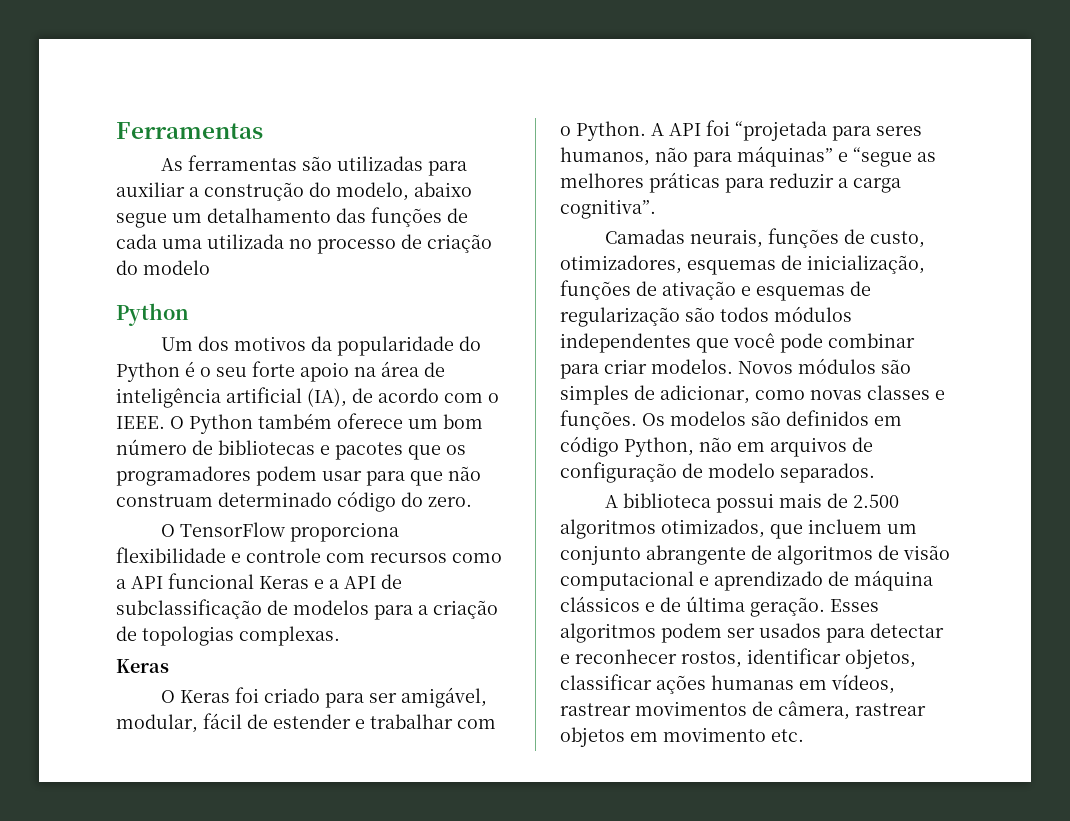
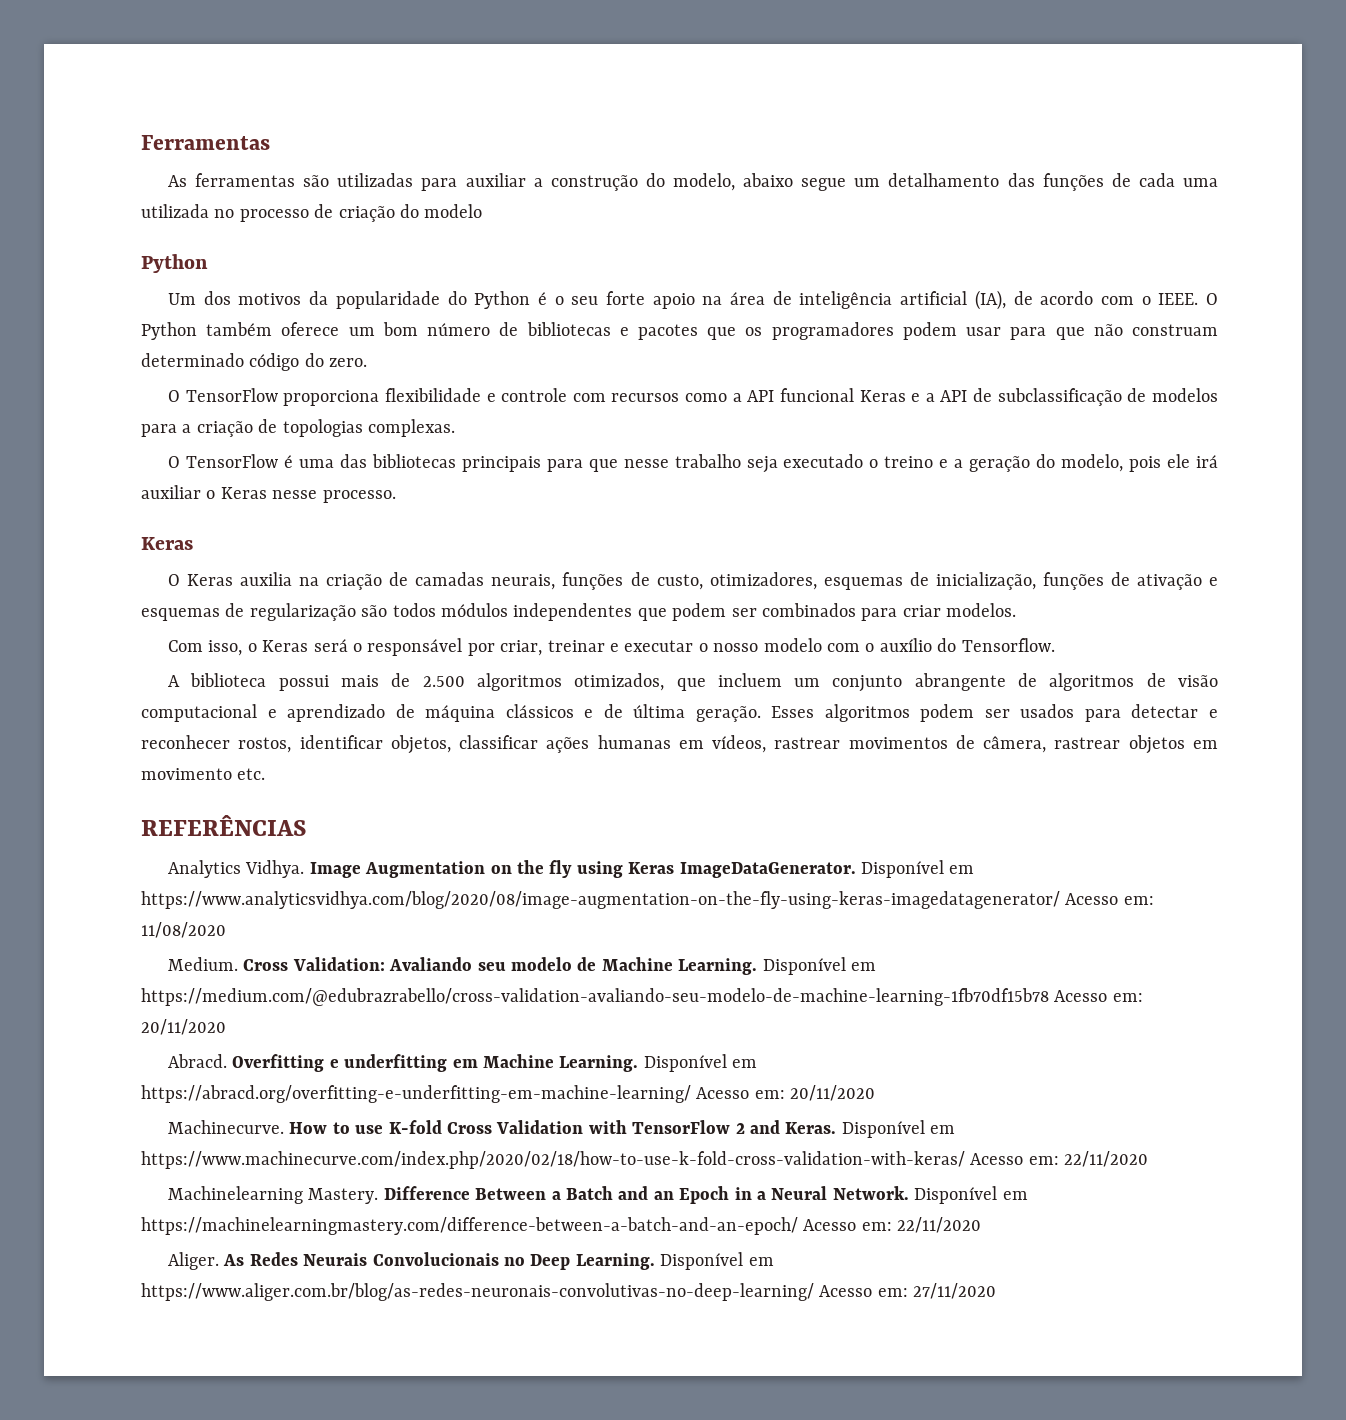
[116,659,169,673] [161,687,488,708] [116,713,496,733] [560,120,922,141] [560,146,936,167] [560,172,901,193] [560,199,656,219] [605,229,686,244] Keras // O Keras foi criado para ser amigável, modular, fácil de estender e trabalhar com o Python. A API foi “projetada para seres humanos, não para máquinas” e “segue as melhores práticas para reduzir a carga cognitiva”. // Camadas -> [168,454,1218,473] [141,485,396,503] [141,537,193,550] [168,572,485,590] O TensorFlow é uma das bibliotecas principais para que nesse trabalho seja executado o treino e a geração do modelo, pois ele irá auxiliar o Keras nesse processo. // Keras // O Keras auxilia na criação de camadas
[733,333,915,353] você pode combinar -> [672,603,856,621] podem ser combinados
[738,358,911,374] [560,385,945,405] [560,410,902,430] [560,436,873,457] [560,462,875,483] Novos módulos são simples de adicionar, como novas classes e funções. Os modelos são definidos em código Python, não em arquivos de configuração de modelo separados. -> [168,638,1055,656] // Com isso, o Keras será o responsável por criar, treinar e executar o nosso modelo com o auxílio do Tensorflow.
(804, 735) none -> [141,815,306,836] [168,860,975,878] [141,891,1154,909] [141,922,226,938] [168,957,877,975] [141,988,1143,1006] [141,1019,226,1035] [168,1054,758,1072] [141,1085,876,1103] [168,1120,956,1138] [141,1151,1149,1169] [168,1186,1028,1204] [141,1217,982,1235] [168,1252,774,1270] [141,1283,997,1301] // REFERÊNCIAS // Analytics Vidhya. Image Augmentation on the fly using Keras ImageDataGenerator. Disponível em https://www.analyticsvidhya.com/blog/2020/08/image-augmentation-on-the-fly-using-keras-imagedatagenerator/ Acesso em: 11/08/2020 // Medium. Cross Validation: Avaliando seu modelo de Machine Learning. Disponível em https://medium.com/@edubrazrabello/cross-validation-avaliando-seu-modelo-de-machine-learning-1fb70df15b78 Acesso em: 20/11/2020 // Abracd. Overfitting e underfitting em Machine Learning. Disponível em https://abracd.org/overfitting-e-underfitting-em-machine-learning/ Acesso em: 20/11/2020 // Machinecurve. How to use K-fold Cross Validation with TensorFlow 2 and Keras. Disponível em https://www.machinecurve.com/index.php/2020/02/18/how-to-use-k-fold-cross-validation-with-keras/ Acesso em: 22/11/2020 // Machinelearning Mastery. Difference Between a Batch and an Epoch in a Neural Network. Disponível em https://machinelearningmastery.com/difference-between-a-batch-and-an-epoch/ Acesso em: 22/11/2020 // Aliger. As Redes Neurais Convolucionais no Deep Learning. Disponível em https://www.aliger.com.br/blog/as-redes-neuronais-convolutivas-no-deep-learning/ Acesso em: 27/11/2020

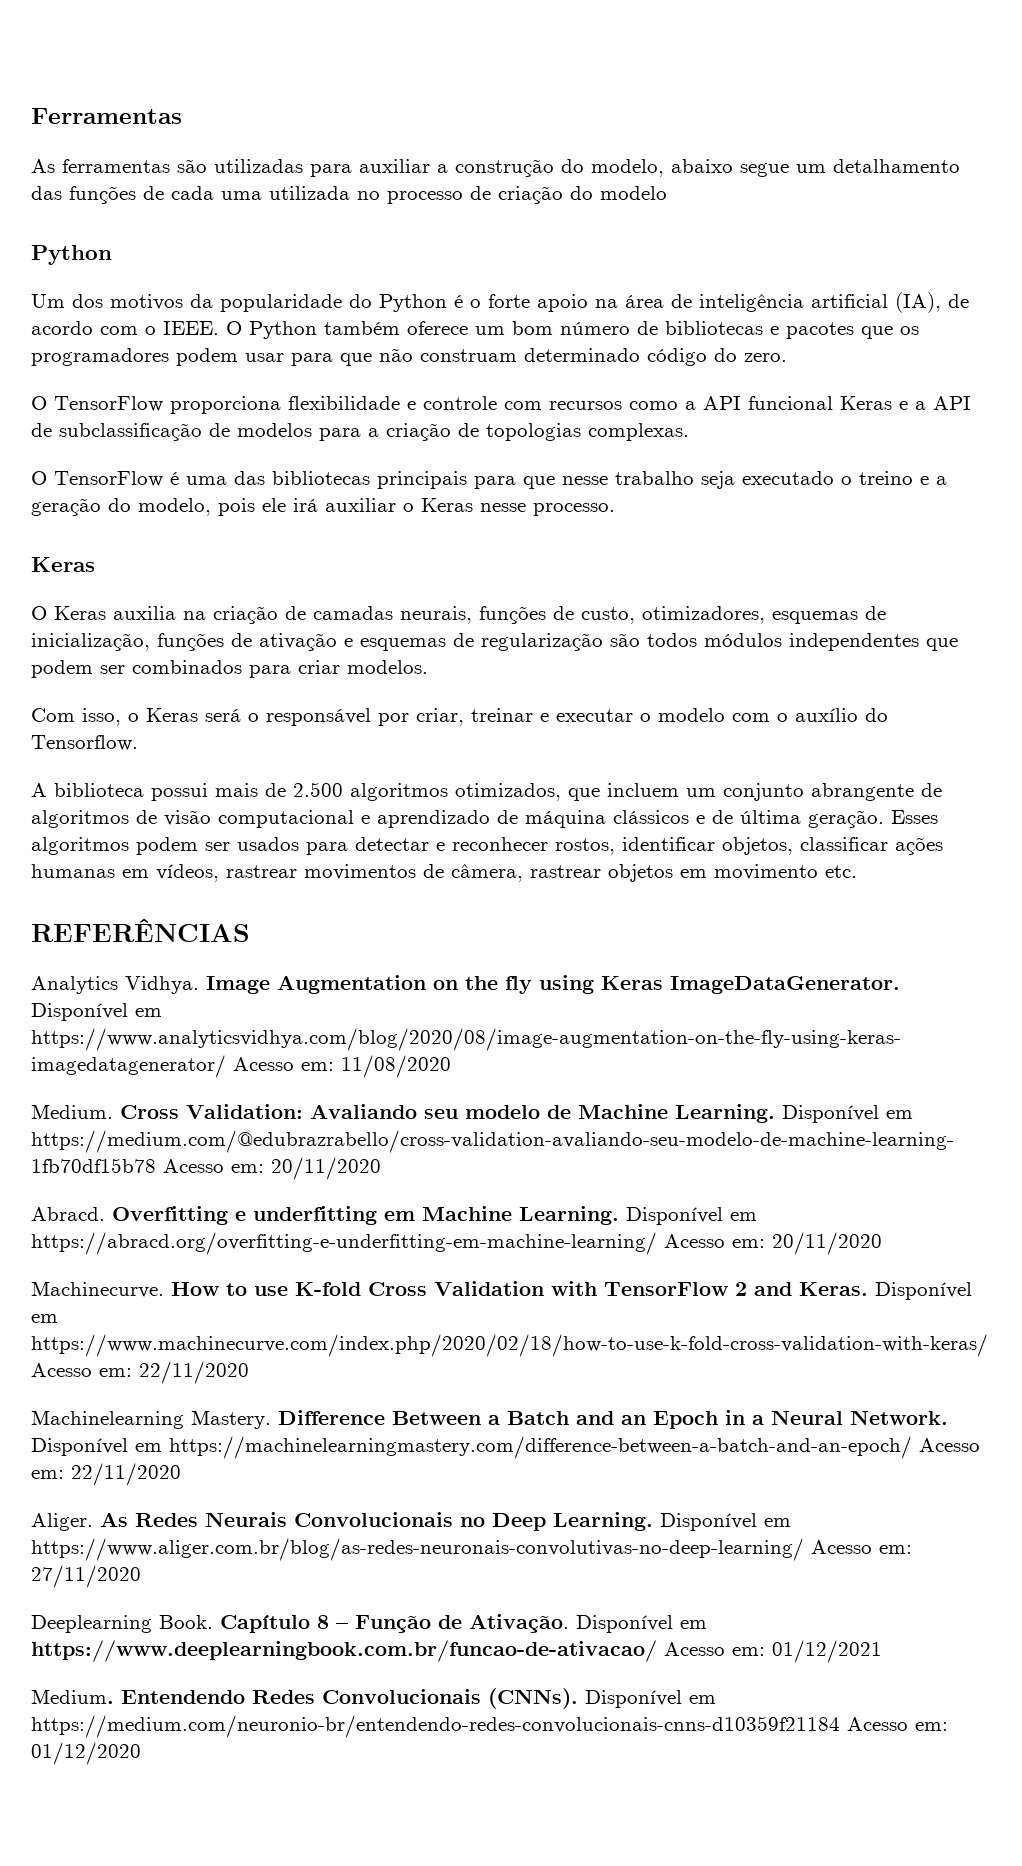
[571,296,599,305] seu -> (481, 303) none
[713,643,759,652] nosso -> (651, 717) none
(997, 1291) none -> [31,1614,707,1633] [31,1640,882,1663] [31,1688,716,1709] [31,1715,948,1738] [31,1742,141,1765] // Deeplearning Book. Capítulo 8 – Função de Ativação. Disponível em https://www.deeplearningbook.com.br/funcao-de-ativacao/ Acesso em: 01/12/2021 // Medium. Entendendo Redes Convolucionais (CNNs). Disponível em https://medium.com/neuronio-br/entendendo-redes-convolucionais-cnns-d10359f21184 Acesso em: 01/12/2020

